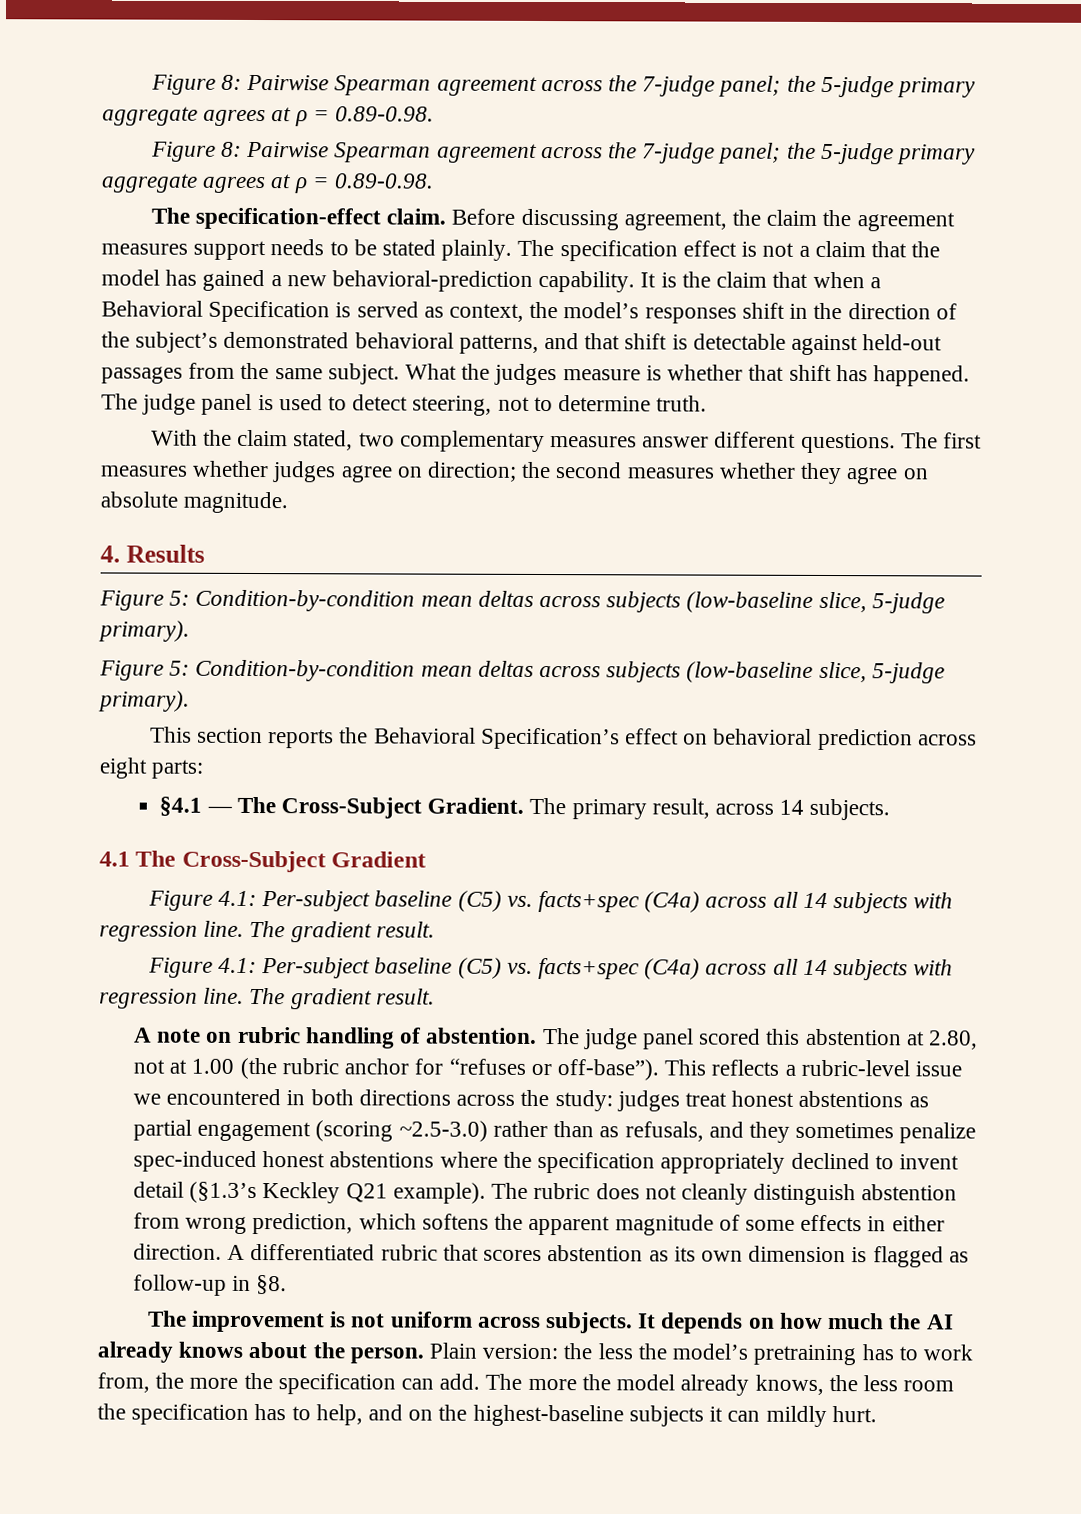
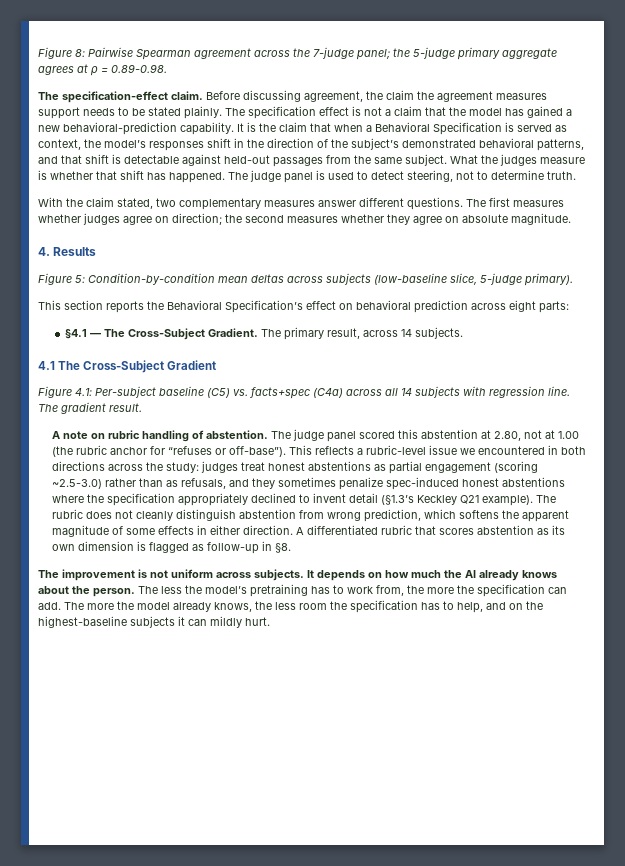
[150,141,977,165] [101,173,435,194] // Figure 8: Pairwise Spearman agreement across the 7-judge panel; the 5-judge primary aggregate agrees at ρ = 0.89-0.98. -> (167, 68) none
[99,659,945,684] [98,690,190,712] // Figure 5: Condition-by-condition mean deltas across subjects (low-baseline slice, 5-judge primary). -> (573, 279) none
[147,957,954,981] [99,987,435,1010] // Figure 4.1: Per-subject baseline (C5) vs. facts+spec (C4a) across all 14 subjects with regression line. The gradient result. -> (142, 407) none
[429,1342,593,1360] Plain version: the -> [138,586,158,594] The

